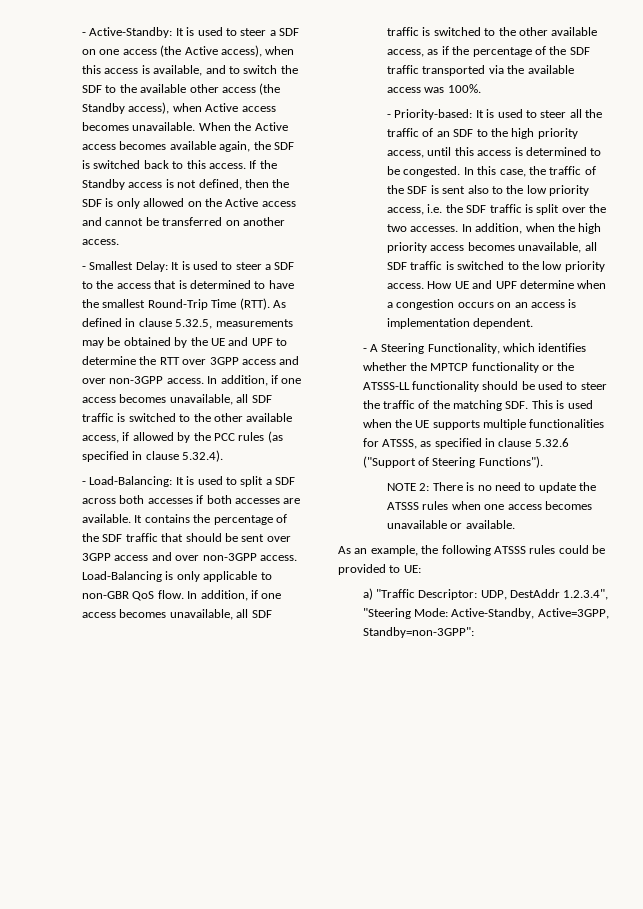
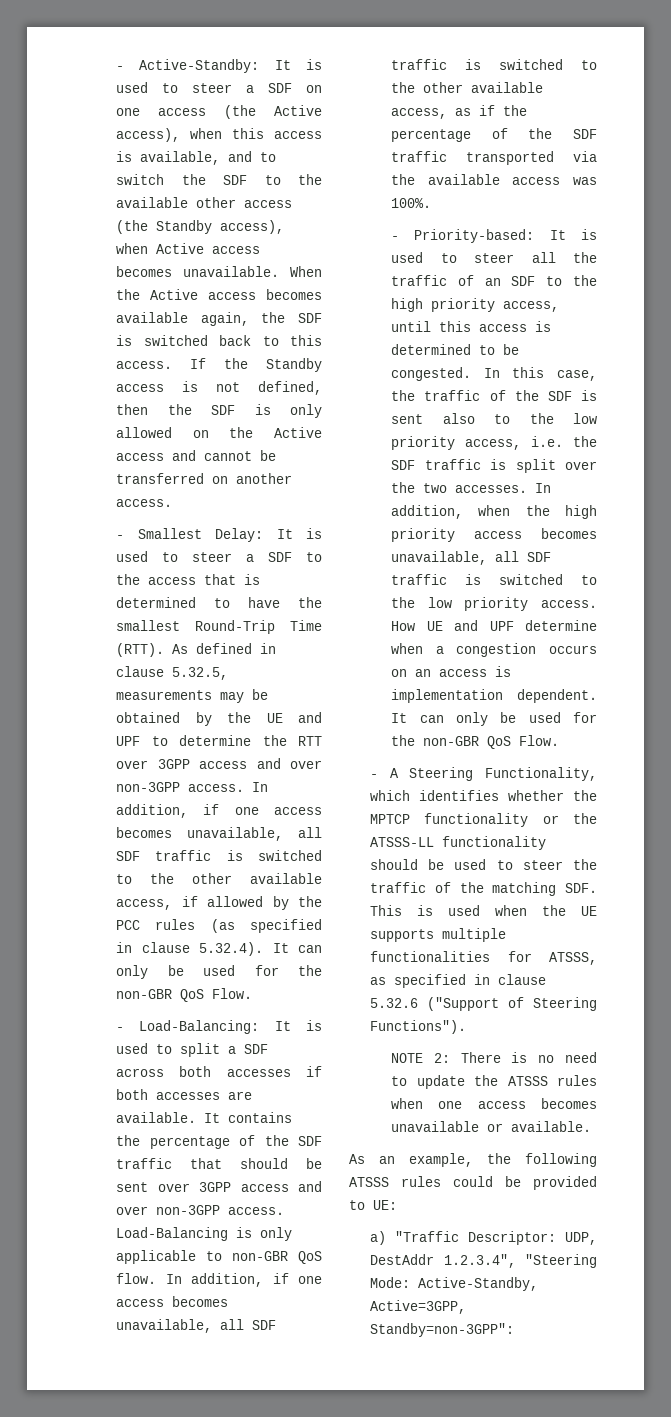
(224, 456) none -> [272,943,322,953] [116,965,322,979] [116,988,253,1002] It can only be used for the non-GBR QoS Flow.
(534, 323) none -> [391,712,597,726] [391,735,560,749] It can only be used for the non-GBR QoS Flow.

